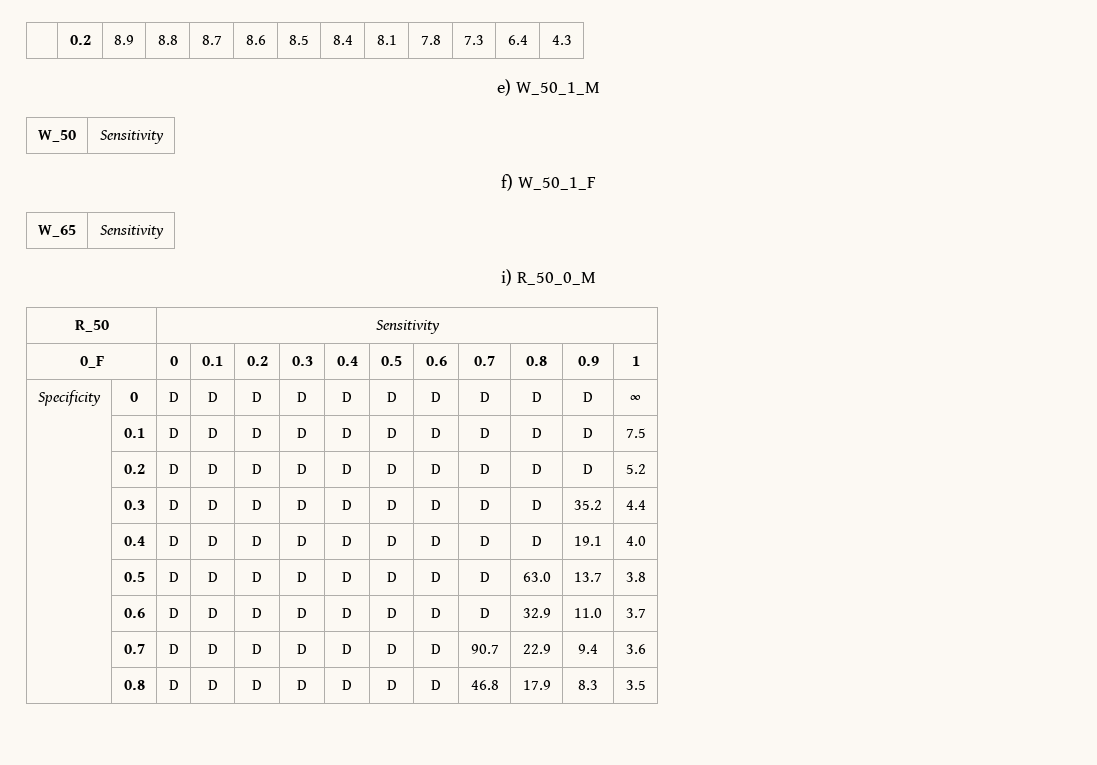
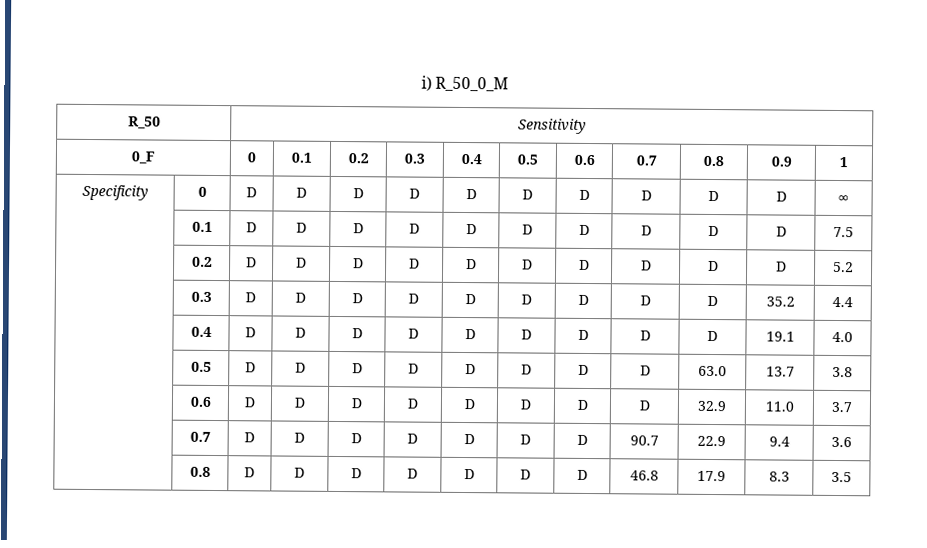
[69,35,91,45] [114,35,134,45] [157,35,178,45] [201,35,222,45] [245,35,266,45] [289,35,309,45] [332,35,353,45] [376,35,397,45] [420,35,441,45] [464,35,484,45] [507,35,528,45] [551,35,572,45] [497,79,600,96] [38,130,76,142] [99,130,164,144] [501,174,596,191] [38,225,76,237] [99,225,164,239] | 0.2 | 8.9 | 8.8 | 8.7 | 8.6 | 8.5 | 8.4 | 8.1 | 7.8 | 7.3 | 6.4 | 4.3 // e) W_50_1_M // W_50 | Sensitivity // f) W_50_1_F // W_65 | Sensitivity // -> (420, 83) none

